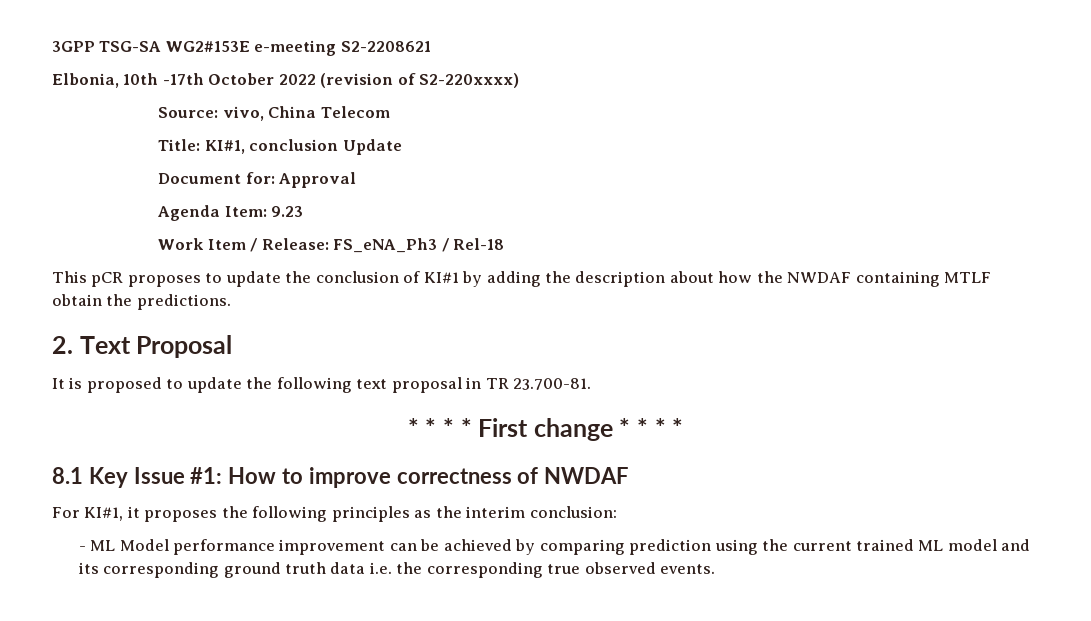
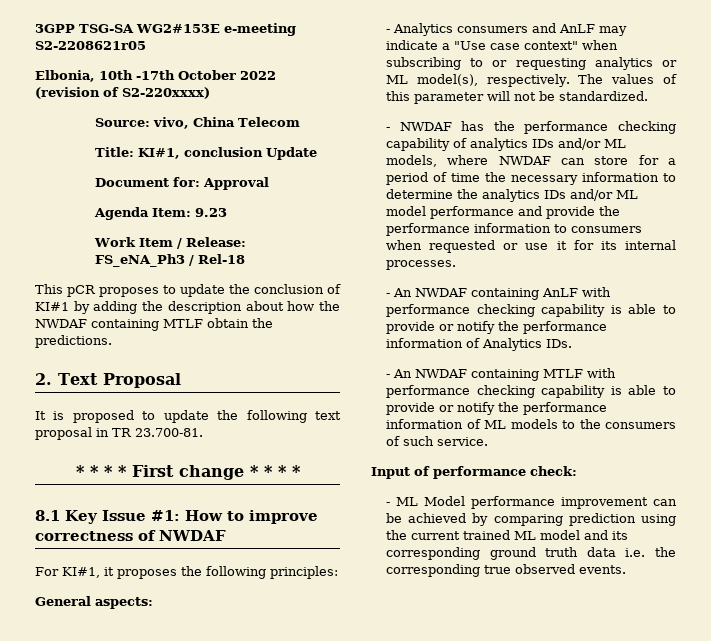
[340,41,431,52] S2-2208621 -> [35,41,146,50] S2-2208621r05
[331,506,617,522] principles as the interim conclusion: -> [270,566,338,579] [35,596,153,609] [386,23,628,36] [386,40,619,50] [386,57,677,70] [386,74,677,87] [386,91,649,104] [386,121,676,134] [386,138,627,151] [386,155,676,167] [386,172,676,185] [386,189,639,202] [386,206,621,219] [386,223,643,236] [386,240,676,253] [386,260,457,270] [386,287,612,300] [386,304,676,317] [386,321,608,334] [386,338,573,351] [386,368,617,381] [386,385,676,398] [386,402,608,415] [386,419,676,429] [386,436,489,446] [371,466,577,479] principles: // General aspects: // - Analytics consumers and AnLF may indicate a "Use case context" when subscribing to or requesting analytics or ML model(s), respectively. The values of this parameter will not be standardized. // - NWDAF has the performance checking capability of analytics IDs and/or ML models, where NWDAF can store for a period of time the necessary information to determine the analytics IDs and/or ML model performance and provide the performance information to consumers when requested or use it for its internal processes. // - An NWDAF containing AnLF with performance checking capability is able to provide or notify the performance information of Analytics IDs. // - An NWDAF containing MTLF with performance checking capability is able to provide or notify the performance information of ML models to the consumers of such service. // Input of performance check:

